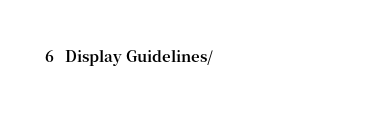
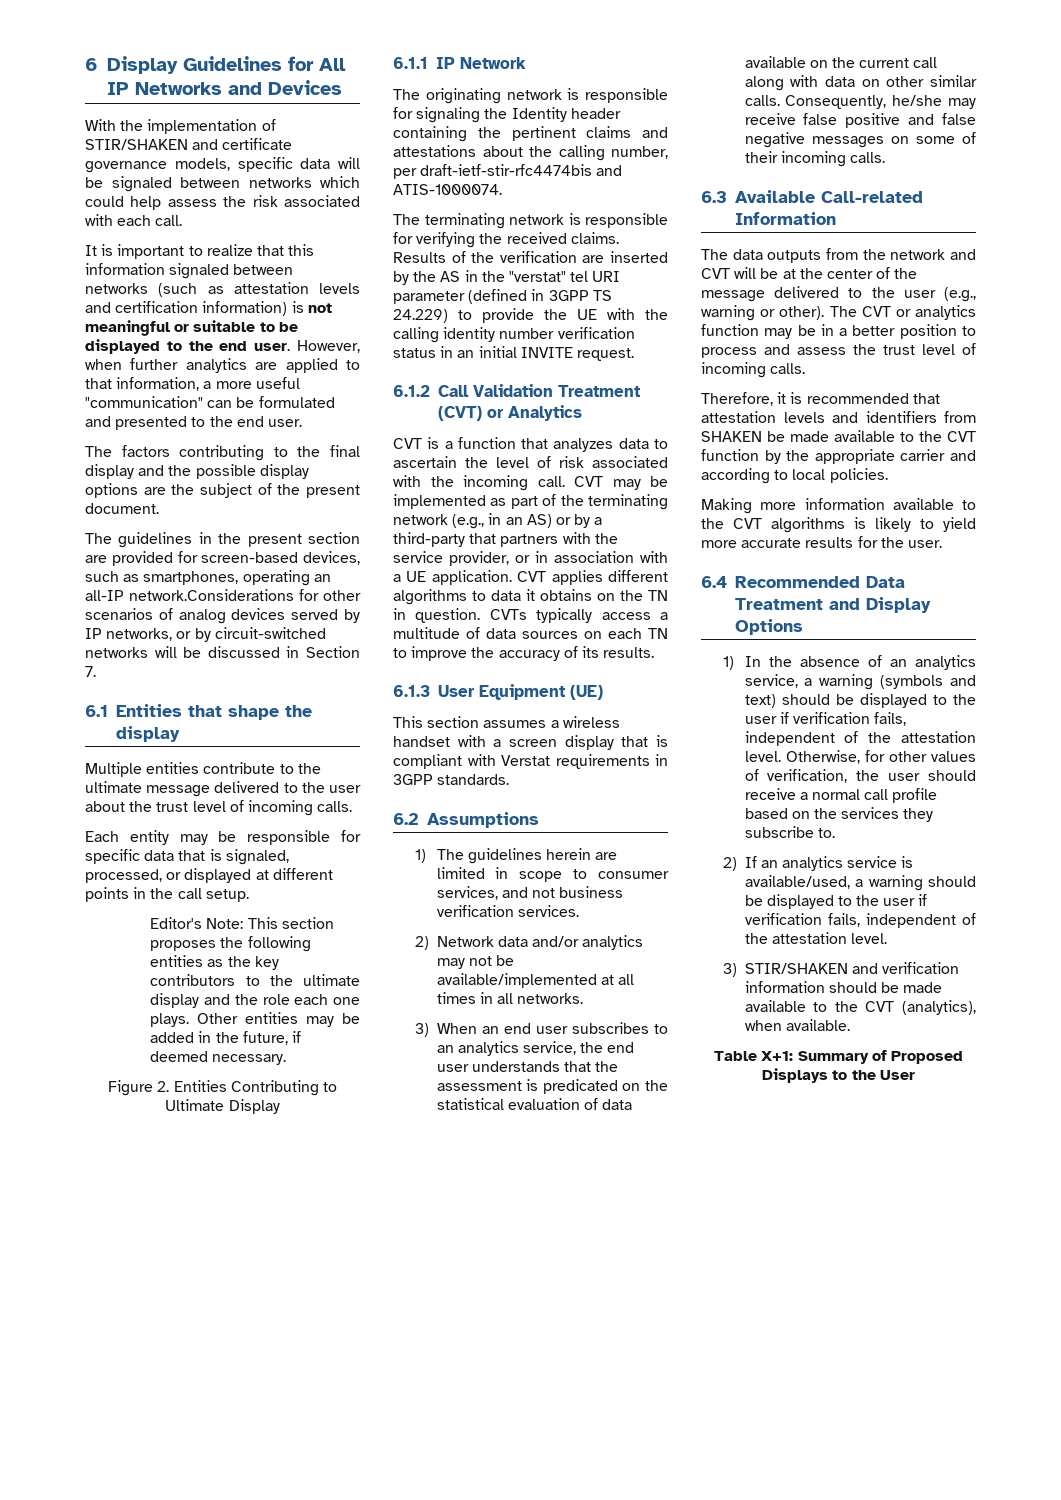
[125,49,213,65] Guidelines/ -> [182,56,346,71] [106,80,342,95] [85,119,276,134] [85,138,293,150] [85,157,360,173] [85,176,360,192] [85,195,360,210] [85,214,183,226] [85,244,315,259] [85,263,294,279] [85,282,360,297] [85,301,332,316] [85,320,298,336] [85,339,360,354] [85,358,360,373] [85,377,300,391] [85,396,335,408] [85,416,302,430] [85,445,360,461] [85,464,309,479] [85,483,360,498] [85,503,159,514] [85,532,360,548] [85,551,360,566] [85,570,331,586] [85,589,361,601] [85,608,360,624] [85,627,326,642] [85,646,360,658] [85,666,96,677] [85,704,312,720] [115,726,180,742] [85,762,321,777] [85,781,361,797] [85,800,353,816] [85,830,361,845] [85,849,289,865] [85,868,333,883] [85,887,249,902] [150,917,334,929] [150,936,311,952] [150,955,279,970] [150,974,360,986] [150,993,360,1008] [150,1012,360,1027] [150,1031,302,1045] [150,1051,287,1065] [108,1080,337,1096] [165,1099,280,1114] [393,57,526,69] [393,88,668,104] [393,107,621,123] [393,126,668,142] [393,145,668,161] [393,164,623,179] [393,184,502,195] [393,213,668,229] [393,232,619,248] [393,251,668,263] [393,270,621,285] [393,289,612,304] [393,308,668,323] [393,327,635,343] [393,346,634,361] [393,384,641,397] [437,405,582,421] [393,437,668,452] [393,456,668,468] [393,475,668,491] [393,494,668,510] [393,513,603,529] [393,532,618,547] [393,551,668,566] [393,570,668,585] [393,589,668,605] [393,608,668,623] [393,627,668,639] [393,646,655,661] [393,684,603,700] [393,716,620,728] [393,735,668,750] [393,754,668,769] [393,774,510,785] [393,812,539,828] [414,848,618,864] [436,867,669,882] [436,886,624,900] [436,905,579,917] [414,935,644,950] [436,955,514,969] [436,973,634,988] [436,992,584,1004] [414,1022,668,1037] [436,1041,635,1056] [436,1061,619,1072] [436,1079,668,1094] [436,1098,633,1110] [744,56,938,68] [744,75,977,91] [744,95,976,109] [744,113,976,128] [744,132,976,148] [744,151,885,167] [701,190,923,203] [734,212,836,225] [701,248,976,263] [701,267,918,279] [701,286,976,302] [701,305,976,321] [701,324,976,339] [701,343,976,358] [701,362,806,378] [701,392,940,406] [701,411,976,423] [701,430,976,442] [701,449,976,464] [701,468,888,484] [701,498,976,514] [701,517,976,533] [701,536,942,548] [701,576,905,588] [734,597,931,613] [734,619,803,635] [722,655,976,670] [744,674,976,690] [744,693,976,708] [744,712,907,726] [744,731,976,746] [744,750,976,764] [744,769,976,783] [744,788,938,803] [744,807,934,822] [744,826,835,838] [722,856,914,871] [744,875,976,891] [744,894,928,909] [744,913,976,928] [744,932,887,944] [722,962,959,977] [744,981,943,993] [744,1000,976,1015] [744,1019,850,1031] [714,1050,963,1064] [762,1068,915,1083] Guidelines for All IP Networks and Devices // With the implementation of STIR/SHAKEN and certificate governance models, specific data will be signaled between networks which could help assess the risk associated with each call. // It is important to realize that this information signaled between networks (such as attestation levels and certification information) is not meaningful or suitable to be displayed to the end user. However, when further analytics are applied to that information, a more useful "communication" can be formulated and presented to the end user. // The factors contributing to the final display and the possible display options are the subject of the present document. // The guidelines in the present section are provided for screen-based devices, such as smartphones, operating an all-IP network.Considerations for other scenarios of analog devices served by IP networks, or by circuit-switched networks will be discussed in Section 7. // 6.1 Entities that shape the display // Multiple entities contribute to the ultimate message delivered to the user about the trust level of incoming calls. // Each entity may be responsible for specific data that is signaled, processed, or displayed at different points in the call setup. // Editor's Note: This section proposes the following entities as the key contributors to the ultimate display and the role each one plays. Other entities may be added in the future, if deemed necessary. // Figure 2. Entities Contributing to Ultimate Display // 6.1.1 IP Network // The originating network is responsible for signaling the Identity header containing the pertinent claims and attestations about the calling number, per draft-ietf-stir-rfc4474bis and ATIS-1000074. // The terminating network is responsible for verifying the received claims. Results of the verification are inserted by the AS in the "verstat" tel URI parameter (defined in 3GPP TS 24.229) to provide the UE with the calling identity number verification status in an initial INVITE request. // 6.1.2 Call Validation Treatment (CVT) or Analytics // CVT is a function that analyzes data to ascertain the level of risk associated with the incoming call. CVT may be implemented as part of the terminating network (e.g., in an AS) or by a third-party that partners with the service provider, or in association with a UE application. CVT applies different algorithms to data it obtains on the TN in question. CVTs typically access a multitude of data sources on each TN to improve the accuracy of its results. // 6.1.3 User Equipment (UE) // This section assumes a wireless handset with a screen display that is compliant with Verstat requirements in 3GPP standards. // 6.2 Assumptions // 1) The guidelines herein are limited in scope to consumer services, and not business verification services. // 2) Network data and/or analytics may not be available/implemented at all times in all networks. // 3) When an end user subscribes to an analytics service, the end user understands that the assessment is predicated on the statistical evaluation of data available on the current call along with data on other similar calls. Consequently, he/she may receive false positive and false negative messages on some of their incoming calls. // 6.3 Available Call-related Information // The data outputs from the network and CVT will be at the center of the message delivered to the user (e.g., warning or other). The CVT or analytics function may be in a better position to process and assess the trust level of incoming calls. // Therefore, it is recommended that attestation levels and identifiers from SHAKEN be made available to the CVT function by the appropriate carrier and according to local policies. // Making more information available to the CVT algorithms is likely to yield more accurate results for the user. // 6.4 Recommended Data Treatment and Display Options // 1) In the absence of an analytics service, a warning (symbols and text) should be displayed to the user if verification fails, independent of the attestation level. Otherwise, for other values of verification, the user should receive a normal call profile based on the services they subscribe to. // 2) If an analytics service is available/used, a warning should be displayed to the user if verification fails, independent of the attestation level. // 3) STIR/SHAKEN and verification information should be made available to the CVT (analytics), when available. // Table X+1: Summary of Proposed Displays to the User

